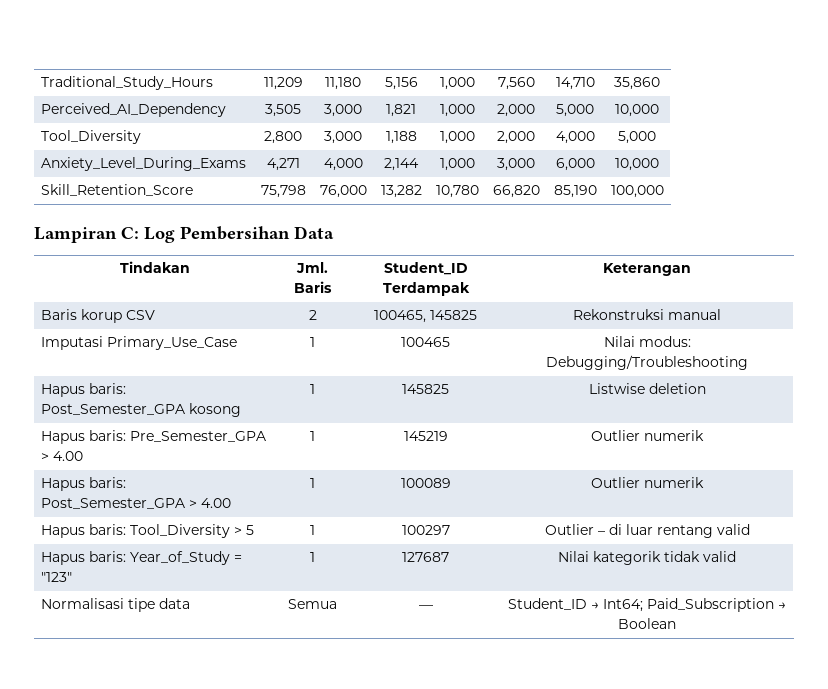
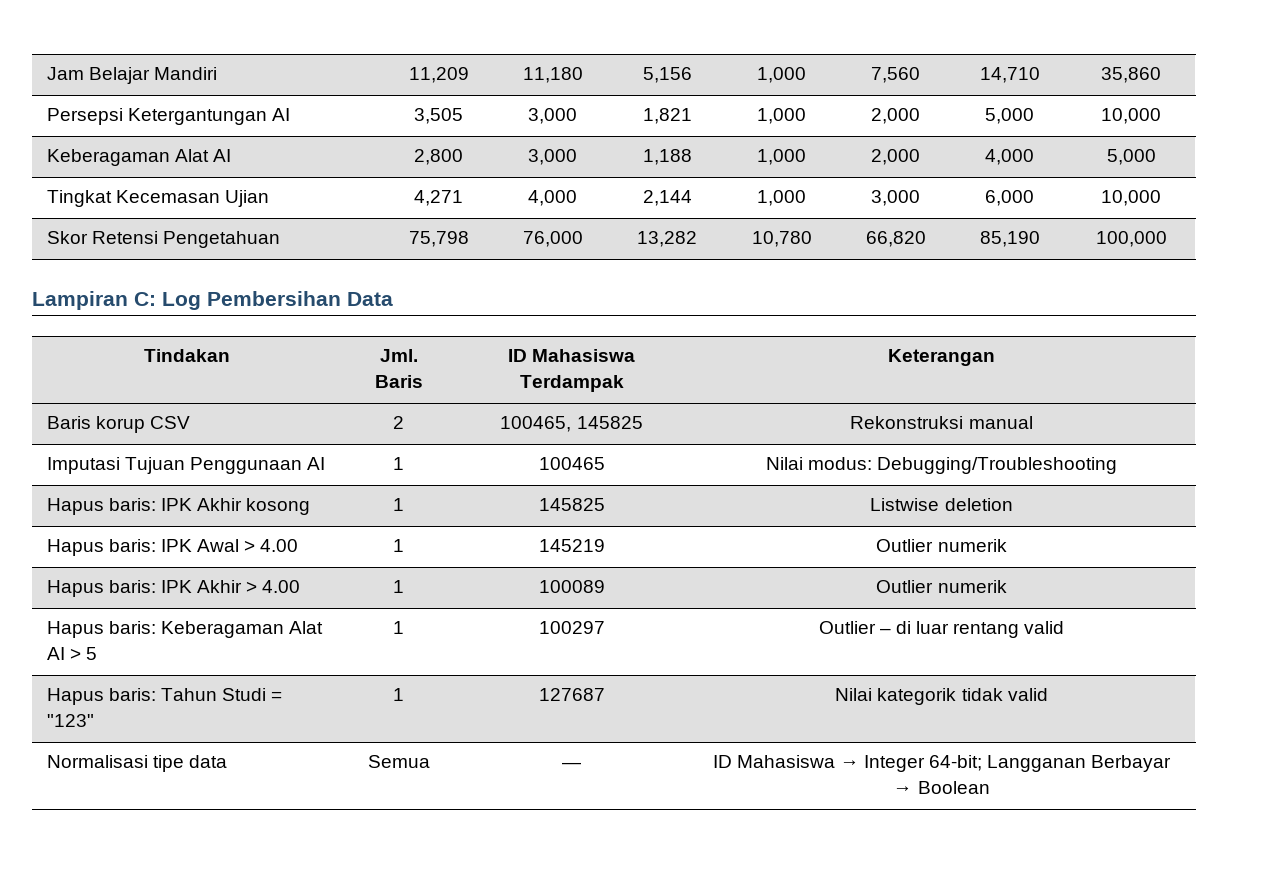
[40,76,213,90] Traditional_Study_Hours -> [46,67,218,84] Jam Belajar Mandiri
[40,103,226,117] Perceived_AI_Dependency -> [46,108,291,125] Persepsi Ketergantungan AI
[40,130,141,144] Tool_Diversity -> [46,149,232,166] Keberagaman Alat AI
[40,157,246,171] Anxiety_Level_During_Exams -> [46,190,270,207] Tingkat Kecemasan Ujian
[40,184,193,196] Skill_Retention_Score -> [46,231,281,248] Skor Retensi Pengetahuan
[383,262,468,275] Student_ID -> [507,349,636,362] ID Mahasiswa
[106,336,237,350] Primary_Use_Case -> [124,457,326,474] Tujuan Penggunaan AI
[40,404,185,415] Post_Semester_GPA -> [161,498,243,511] IPK Akhir
[129,431,266,442] Pre_Semester_GPA -> [161,539,240,552] IPK Awal
[40,498,185,509] Post_Semester_GPA -> [161,580,243,593] IPK Akhir
[129,524,230,538] Tool_Diversity -> [161,621,324,638] [46,647,65,660] Keberagaman Alat AI
[129,551,230,565] Year_of_Study -> [161,688,267,701] Tahun Studi
[508,598,774,612] Student_ID → Int64; Paid_Subscription -> [712,755,1172,772] ID Mahasiswa → Integer 64-bit; Langganan Berbayar

